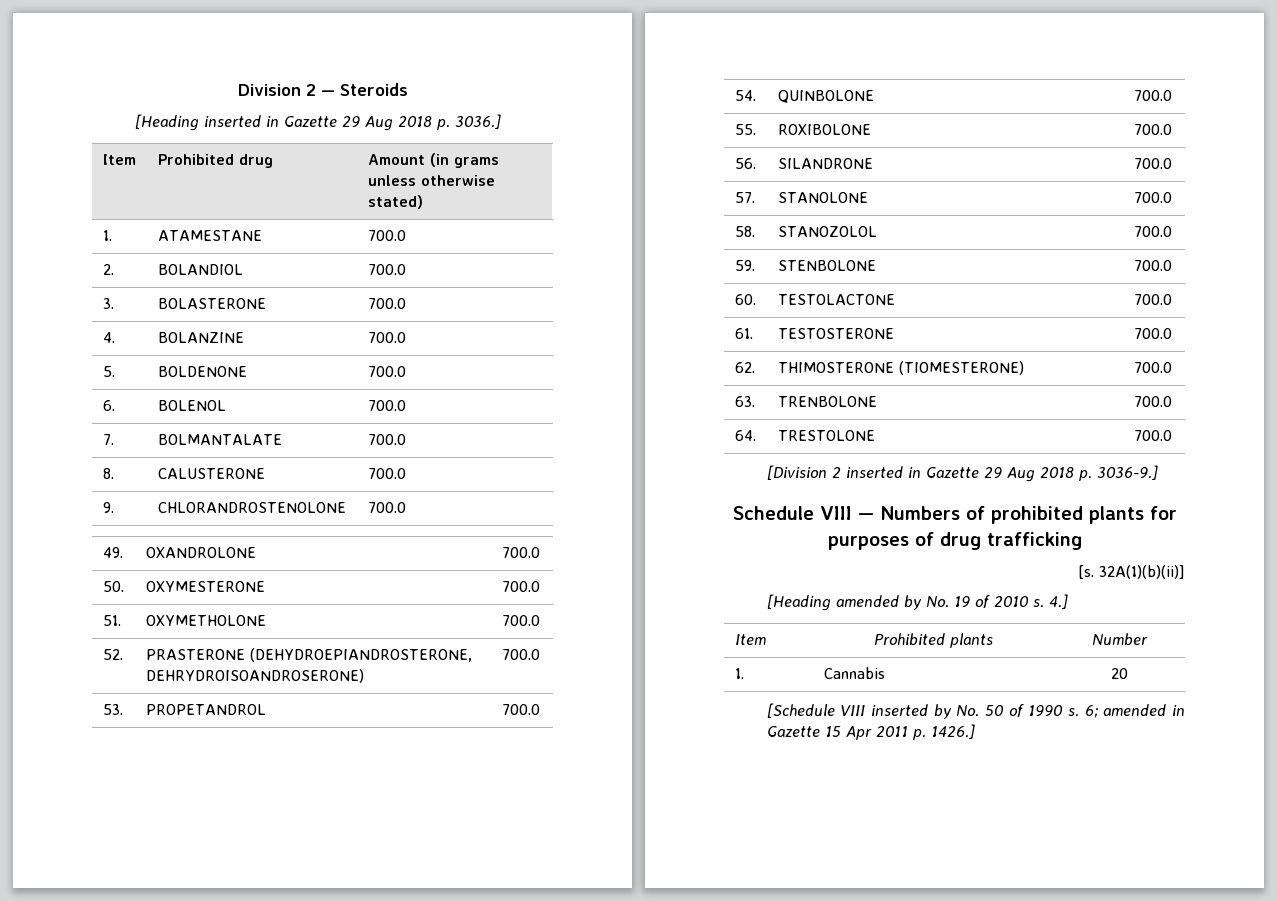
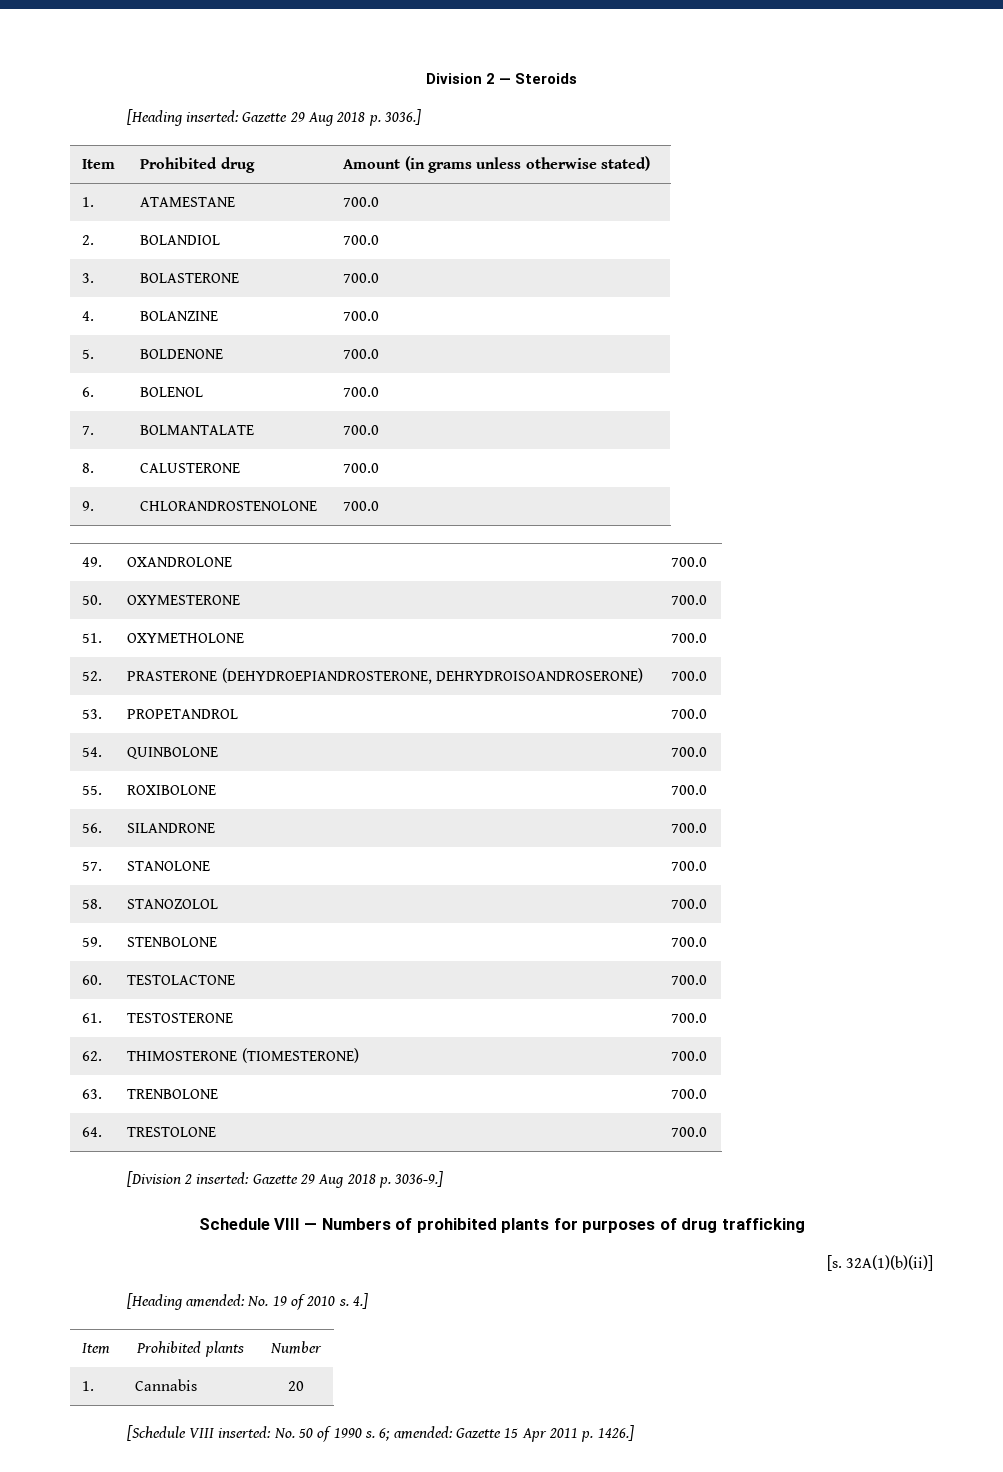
[203,115,279,127] inserted in -> [186,110,240,122] inserted:
[845,466,921,478] inserted in -> [196,1172,250,1184] inserted:
[835,595,922,610] amended by -> [186,1294,246,1307] amended:
[870,704,952,719] inserted by -> [218,1426,272,1438] inserted:
[1103,704,1185,716] amended in -> [393,1426,453,1439] amended:

